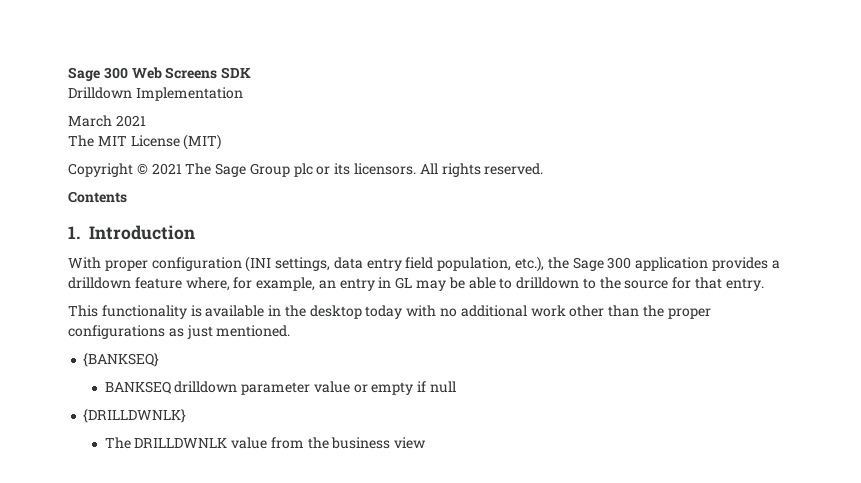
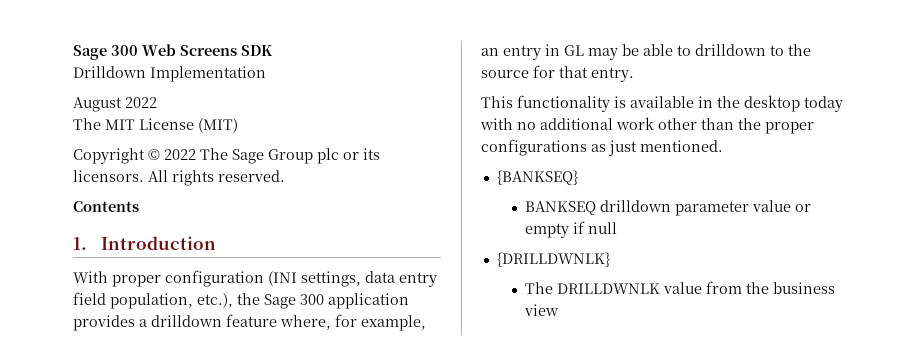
[68,115,146,127] March 2021 -> [73,97,157,112] August 2022
[151,163,182,175] 2021 -> [164,149,196,160] 2022

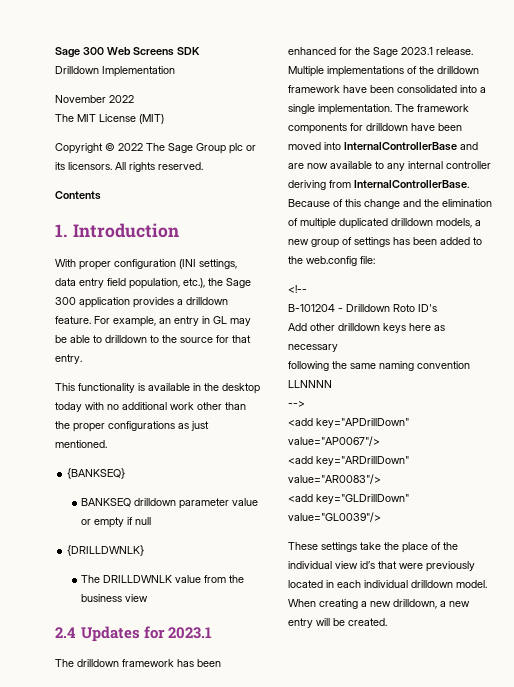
[73,97,122,112] August -> [55,95,106,103] November
[226,314,357,330] feature where, for -> [55,316,110,324] feature. For
(559, 310) none -> [55,626,212,642] [55,659,221,667] [288,47,473,57] [288,66,479,77] [288,85,486,93] [288,104,469,115] [288,123,462,134] [288,142,478,151] [288,161,491,171] [288,180,469,190] [288,199,492,209] [288,218,481,229] [288,237,482,248] [288,256,375,266] [288,285,307,293] [288,304,437,312] [288,323,445,333] [288,344,338,352] [288,361,470,371] [288,380,332,388] [288,401,305,407] [288,418,409,428] [288,436,380,446] [288,456,409,466] [288,474,381,484] [288,494,409,504] [288,512,381,522] [288,542,458,553] [288,561,475,572] [288,580,487,588] [288,599,470,609] [288,618,387,628] // 2.4 Updates for 2023.1 // The drilldown framework has been enhanced for the Sage 2023.1 release. Multiple implementations of the drilldown framework have been consolidated into a single implementation. The framework components for drilldown have been moved into InternalControllerBase and are now available to any internal controller deriving from InternalControllerBase. Because of this change and the elimination of multiple duplicated drilldown models, a new group of settings has been added to the web.config file: // <!-- // B-101204 - Drilldown Roto ID's // Add other drilldown keys here as necessary // following the same naming convention LLNNNN // --> // <add key="APDrillDown" value="AP0067"/> // <add key="ARDrillDown" value="AR0083"/> // <add key="GLDrillDown" value="GL0039"/> // These settings take the place of the individual view id’s that were previously located in each individual drilldown model. When creating a new drilldown, a new entry will be created.

